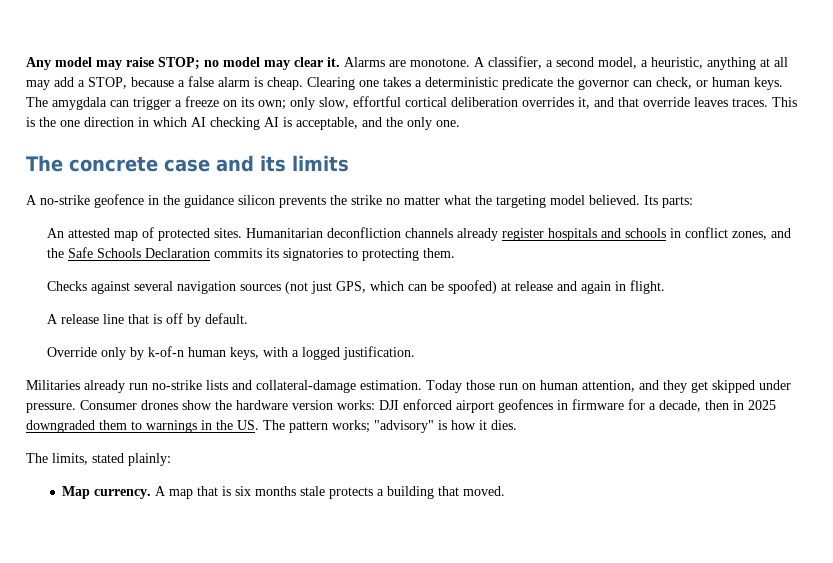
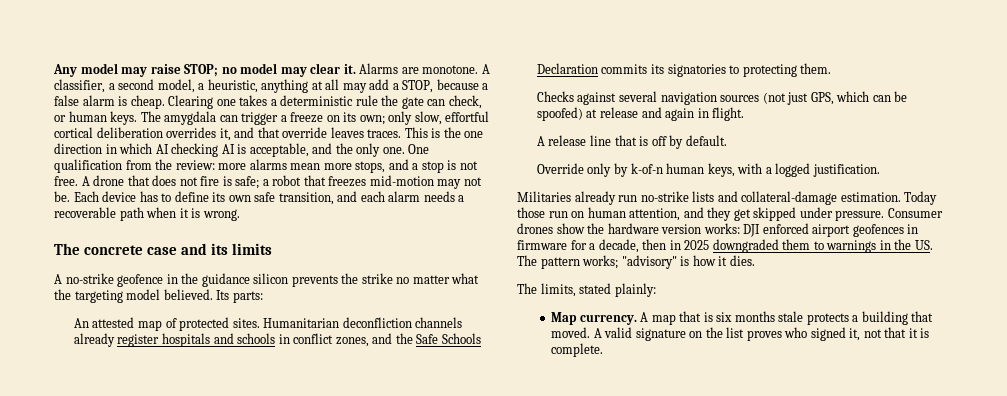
[502,77,629,90] predicate the governor -> [355,95,424,109] rule the gate
(460, 123) none -> [408,144,430,154] [54,159,478,173] [54,175,482,189] [54,191,465,205] [54,207,240,221] One qualification from the review: more alarms mean more stops, and a stop is not free. A drone that does not fire is safe; a robot that freezes mid-motion may not be. Each device has to define its own safe transition, and each alarm needs a recoverable path when it is wrong.
(506, 491) none -> [593,327,930,341] [551,343,604,357] A valid signature on the list proves who signed it, not that it is complete.

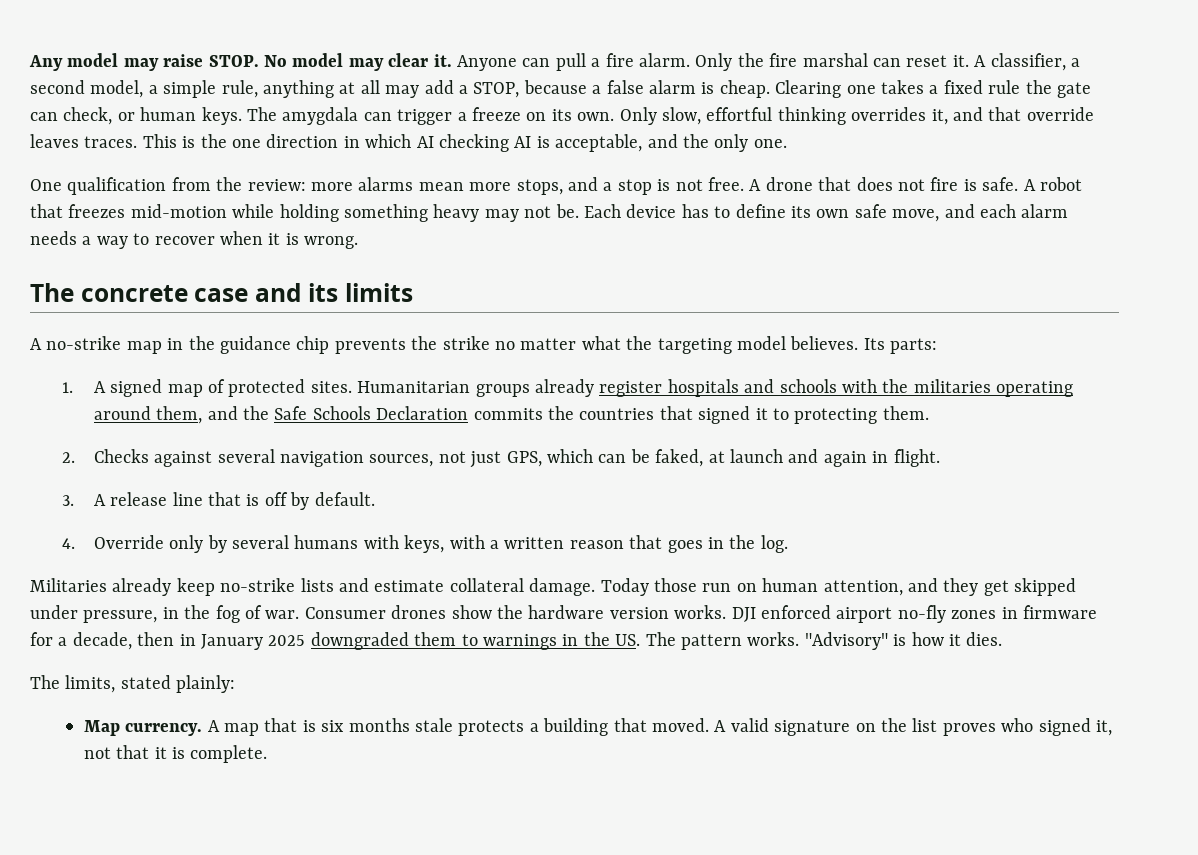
[184,64,237,77] STOP; no -> [208,55,287,67] STOP. No
[359,63,479,74] Alarms are monotone. -> [456,53,969,71] Anyone can pull a fire alarm. Only the fire marshal can reset it.
[207,79,258,93] heuristic, -> [163,80,258,98] simple rule,
[280,95,354,106] deterministic -> [943,80,983,94] fixed
[359,111,490,125] [54,127,163,138] own; only slow, effortful cortical deliberation -> [577,107,846,125] own. Only slow, effortful thinking
(405, 150) none -> (787, 143) //
[235,176,269,189] safe; a -> [982,177,1036,191] safe. A
(434, 180) none -> [232,204,480,222] while holding something heavy
[278,192,334,205] transition, -> [892,209,940,222] move,
[54,207,144,221] recoverable path -> [96,233,215,249] way to recover
[117,274,164,287] geofence -> [126,341,162,354] map
[253,273,289,284] silicon -> [296,336,330,354] chip
[163,289,213,300] believed. -> [790,336,859,350] believes.
[73,317,135,328] An attested -> [61,379,163,397] 1. A signed
[342,317,463,328] deconfliction channels -> [475,384,530,397] groups
[278,333,369,347] in conflict zones, -> [841,379,1074,397] [93,406,203,424] with the militaries operating around them,
[650,64,726,77] its signatories -> [547,406,768,424] the countries that signed it
(832, 68) none -> [61,452,75,463] 2.
[720,92,786,104] sources (not -> [369,451,466,467] sources, not
[536,107,638,121] spoofed) at release -> [655,449,783,467] faked, at launch
(745, 114) none -> [61,495,74,506] 3.
(727, 140) none -> [61,538,75,549] 4.
[630,163,880,177] k-of-n human keys, with a logged justification. -> [231,535,788,553] several humans with keys, with a written reason that goes in the log.
[618,195,638,202] run -> [176,578,215,596] keep
[741,191,901,205] collateral-damage estimation. -> [374,578,596,596] estimate collateral damage.
[835,210,885,221] pressure. -> [83,605,300,623] pressure, in the fog of war.
[703,223,740,234] works: -> [674,605,727,619] works.
[852,224,904,237] geofences -> [897,605,997,623] no-fly zones
(681, 245) none -> [201,634,263,650] January
[582,255,677,269] works; "advisory" -> [747,632,888,650] works. "Advisory"

